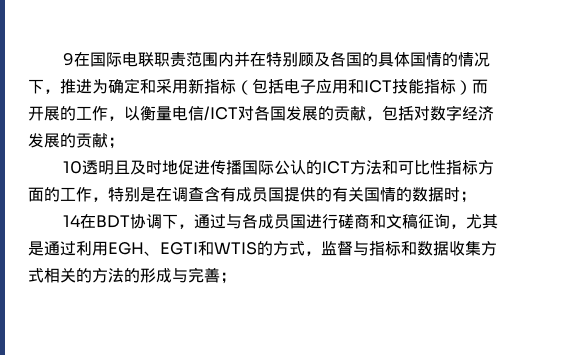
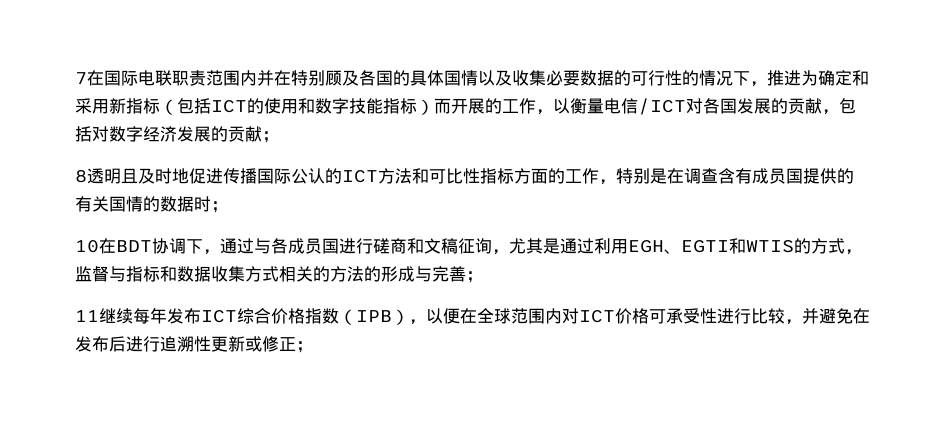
[63,53,75,66] 9 -> [75,72,87,84] 7
(443, 59) none -> [478,70,682,86] 以及收集必要数据的可行性
[284,79,392,94] 电子应用和ICT -> [211,98,349,114] ICT的使用和数字
[63,161,83,174] 10 -> [75,169,87,183] 8
[63,215,81,227] 14 -> [75,240,99,253] 10
(236, 278) none -> [75,307,870,325] [75,336,313,353] // 11继续每年发布ICT综合价格指数（IPB），以便在全球范围内对ICT价格可承受性进行比较，并避免在发布后进行追溯性更新或修正；

